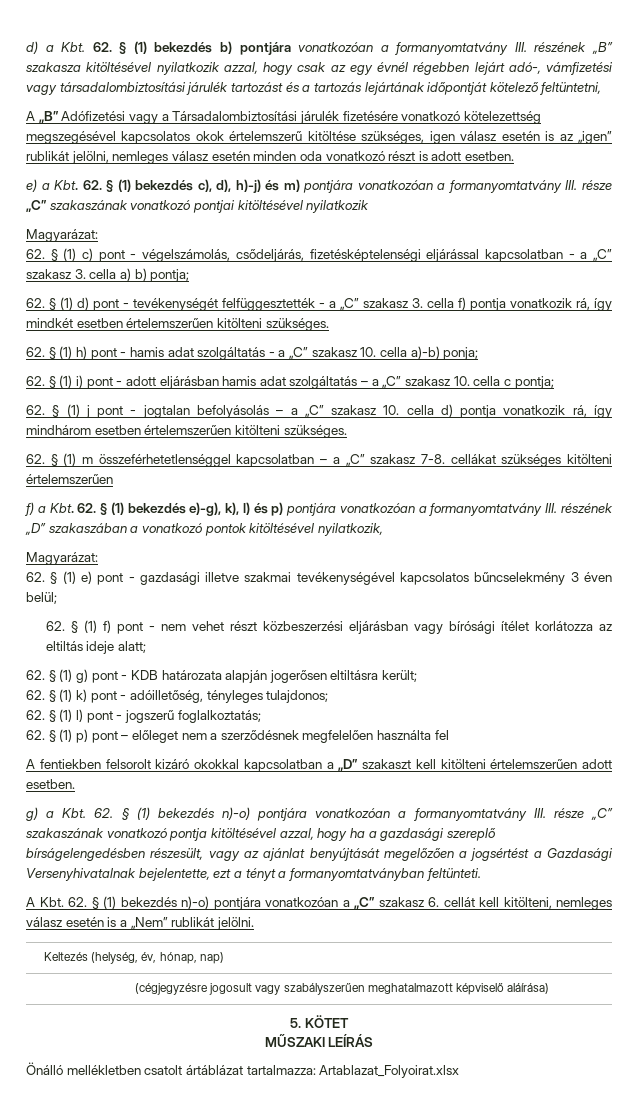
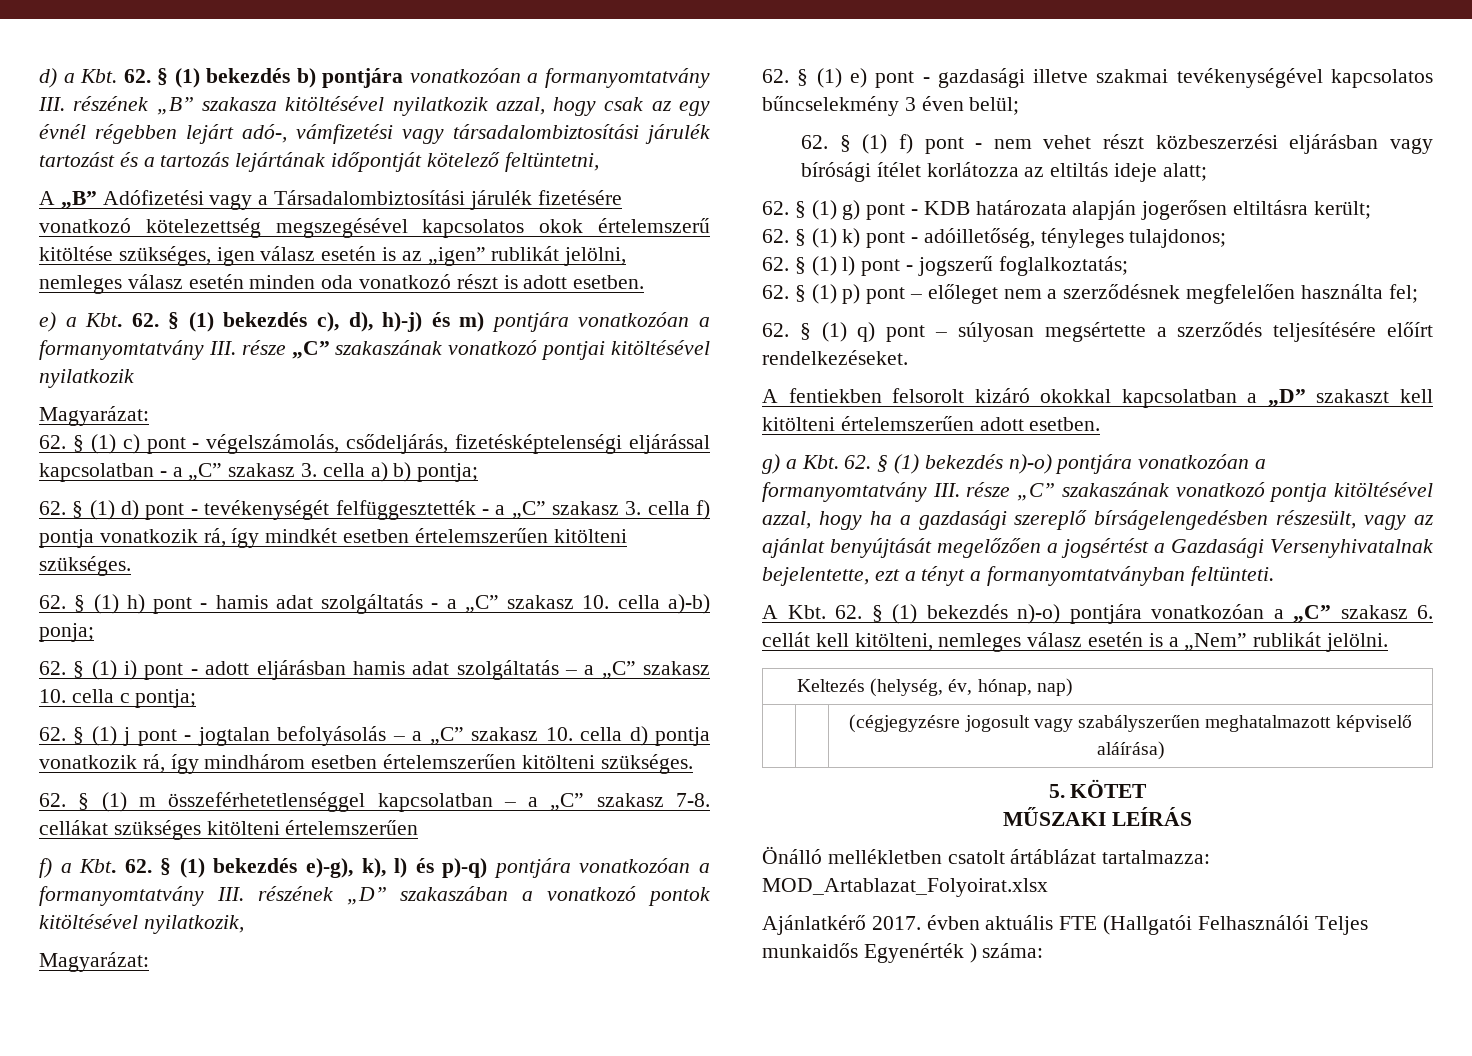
[271,502,284,516] p) -> [442,858,488,878] p)-q)
[434,730,449,740] fel -> [1388,284,1418,303] [762,322,1433,342] [762,350,908,365] fel; // 62. § (1) q) pont – súlyosan megsértette a szerződés teljesítésére előírt rendelkezéseket.
[319,1065,460,1078] Artablazat_Folyoirat.xlsx -> [762,878,1048,897] [762,915,1368,935] [762,943,1044,963] MOD_Artablazat_Folyoirat.xlsx // Ajánlatkérő 2017. évben aktuális FTE (Hallgatói Felhasználói Teljes munkaidős Egyenérték ) száma:

